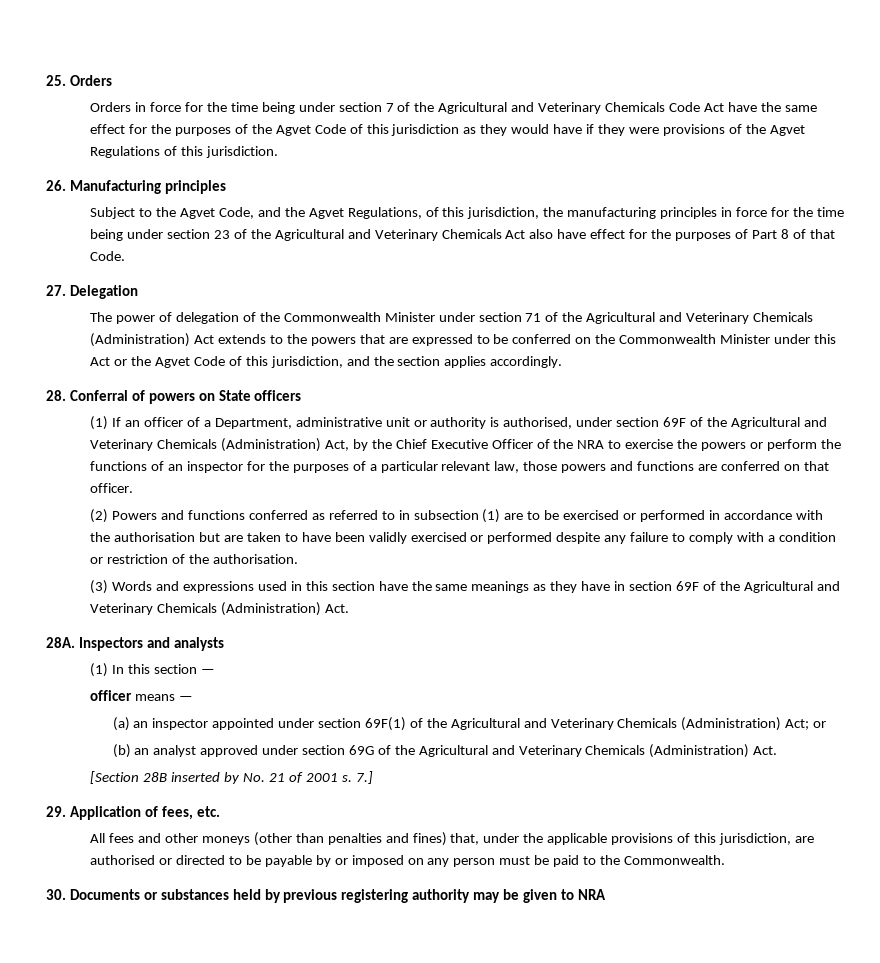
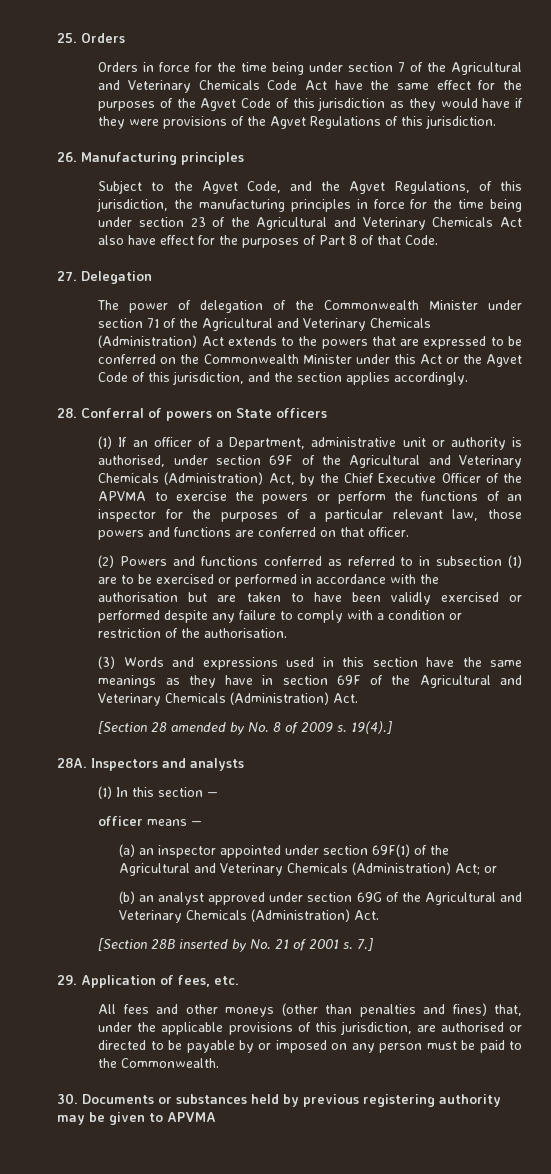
[577,440,605,449] NRA -> [98,491,147,501] APVMA
(350, 608) none -> [98,721,393,735] // [Section 28 amended by No. 8 of 2009 s. 19(4).]
[577,889,606,900] NRA -> [167,1112,216,1122] APVMA

